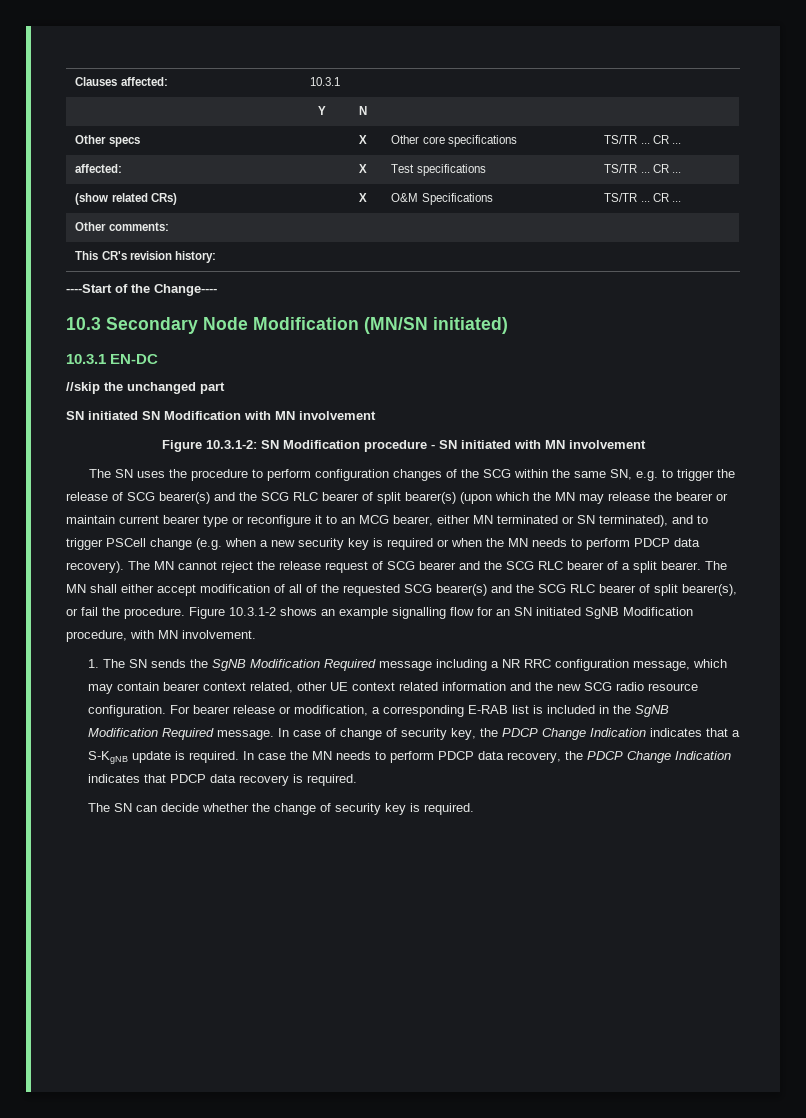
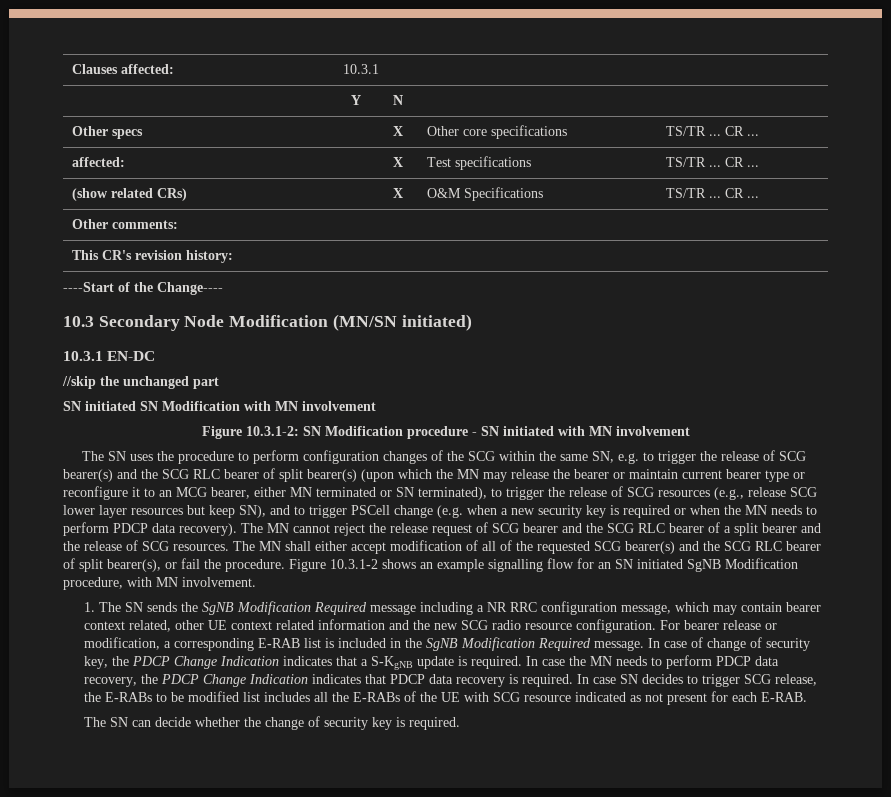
(668, 521) none -> [491,486,817,500] [63,505,266,518] to trigger the release of SCG resources (e.g., release SCG lower layer resources but keep SN),
[661,561,701,570] bearer. -> [762,523,821,533] [63,540,229,551] bearer and the release of SCG resources.
(358, 780) none -> [577,674,818,687] [84,691,808,705] In case SN decides to trigger SCG release, the E-RABs to be modified list includes all the E-RABs of the UE with SCG resource indicated as not present for each E-RAB.

